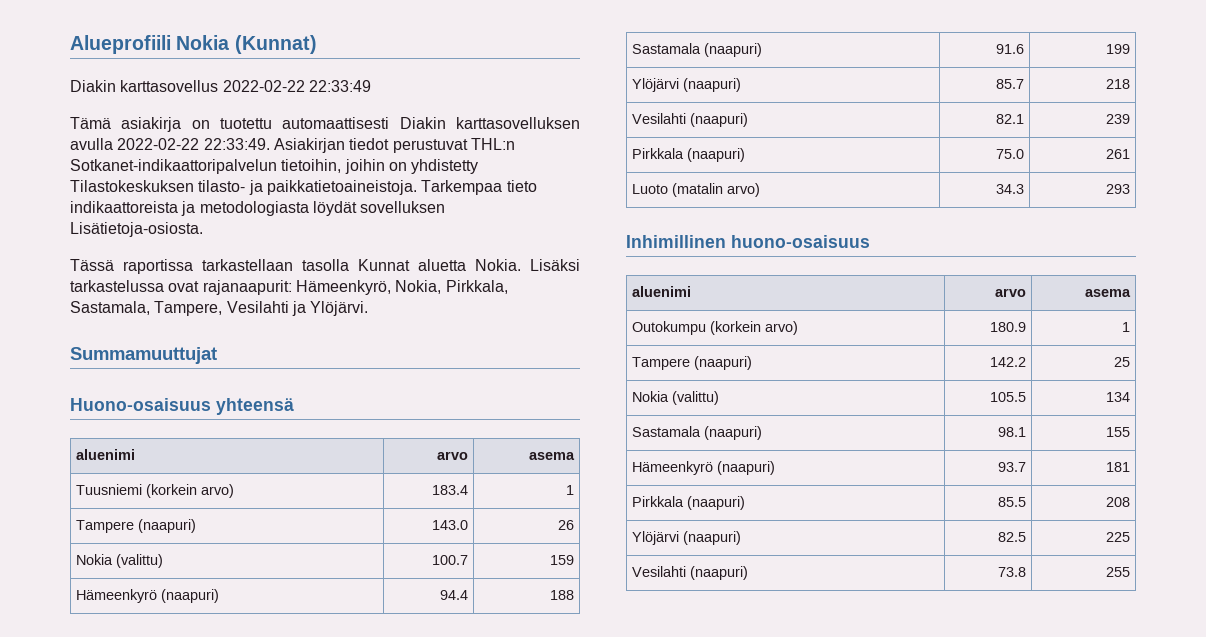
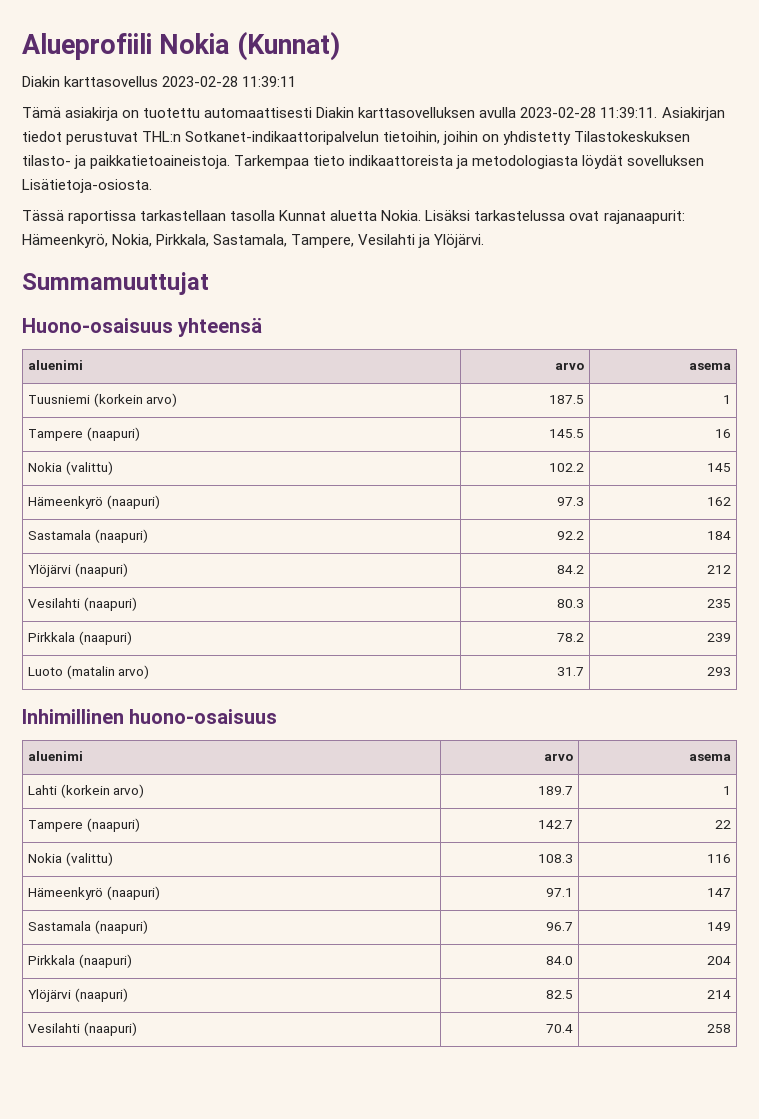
[222,80,371,92] 2022-02-22 22:33:49 -> [162,76,297,87] 2023-02-28 11:39:11
[117,138,270,150] 2022-02-22 22:33:49. -> [520,107,658,118] 2023-02-28 11:39:11.
[431,485,468,495] [565,485,574,495] [76,519,197,533] [431,520,468,530] [557,520,574,530] [76,554,164,568] [431,555,468,565] [549,555,574,565] [76,589,220,603] [439,590,468,600] [549,590,574,600] [632,43,763,57] [995,44,1024,54] [1105,44,1130,54] [632,78,742,92] [995,79,1024,89] [1105,79,1130,89] [632,113,749,127] [995,114,1024,124] [1105,114,1130,124] [632,148,746,162] [995,149,1024,159] [1105,149,1130,159] 183.4 | 1 // Tampere (naapuri) | 143.0 | 26 // Nokia (valittu) | 100.7 | 159 // Hämeenkyrö (naapuri) | 94.4 | 188 // Sastamala (naapuri) | 91.6 | 199 // Ylöjärvi (naapuri) | 85.7 | 218 // Vesilahti (naapuri) | 82.1 | 239 // Pirkkala (naapuri) | 75.0 | 261 -> [548,395,584,404] [722,395,731,404] [28,427,140,441] [548,429,584,438] [714,429,731,438] [28,461,113,475] [548,463,584,472] [706,463,731,472] [28,495,160,509] [556,497,584,506] [706,497,731,506] [28,529,148,543] [556,531,584,540] [706,531,731,540] [28,563,128,577] [556,565,584,574] [706,565,731,574] [28,597,137,611] [556,599,584,608] [706,599,731,608] [28,631,132,645] [556,633,584,642] [706,633,731,642] 187.5 | 1 // Tampere (naapuri) | 145.5 | 16 // Nokia (valittu) | 102.2 | 145 // Hämeenkyrö (naapuri) | 97.3 | 162 // Sastamala (naapuri) | 92.2 | 184 // Ylöjärvi (naapuri) | 84.2 | 212 // Vesilahti (naapuri) | 80.3 | 235 // Pirkkala (naapuri) | 78.2 | 239
[995,184,1024,194] 34.3 -> [556,667,584,676] 31.7
[632,321,799,335] [989,322,1026,332] [1121,322,1130,332] [632,356,753,370] [989,357,1026,367] [1113,357,1130,367] [632,391,720,405] [989,392,1026,402] [1105,392,1130,402] [632,426,763,440] [997,427,1026,437] [1105,427,1130,437] [632,461,776,475] [997,462,1026,472] [1105,462,1130,472] [632,496,746,510] [997,497,1026,507] [1105,497,1130,507] Outokumpu (korkein arvo) | 180.9 | 1 // Tampere (naapuri) | 142.2 | 25 // Nokia (valittu) | 105.5 | 134 // Sastamala (naapuri) | 98.1 | 155 // Hämeenkyrö (naapuri) | 93.7 | 181 // Pirkkala (naapuri) | 85.5 | 208 -> [28,784,145,798] [537,786,573,795] [722,786,731,795] [28,818,140,832] [537,820,573,829] [714,820,731,829] [28,852,113,866] [537,854,573,863] [706,854,731,863] [28,886,160,900] [545,888,573,897] [706,888,731,897] [28,920,148,934] [545,922,573,931] [706,922,731,931] [28,954,132,968] [545,956,573,965] [706,956,731,965] Lahti (korkein arvo) | 189.7 | 1 // Tampere (naapuri) | 142.7 | 22 // Nokia (valittu) | 108.3 | 116 // Hämeenkyrö (naapuri) | 97.1 | 147 // Sastamala (naapuri) | 96.7 | 149 // Pirkkala (naapuri) | 84.0 | 204
[1105,532,1130,542] [632,566,749,580] [997,567,1026,577] [1105,567,1130,577] 225 // Vesilahti (naapuri) | 73.8 | 255 -> [706,990,731,999] [28,1022,137,1036] [545,1024,573,1033] [706,1024,731,1033] 214 // Vesilahti (naapuri) | 70.4 | 258

